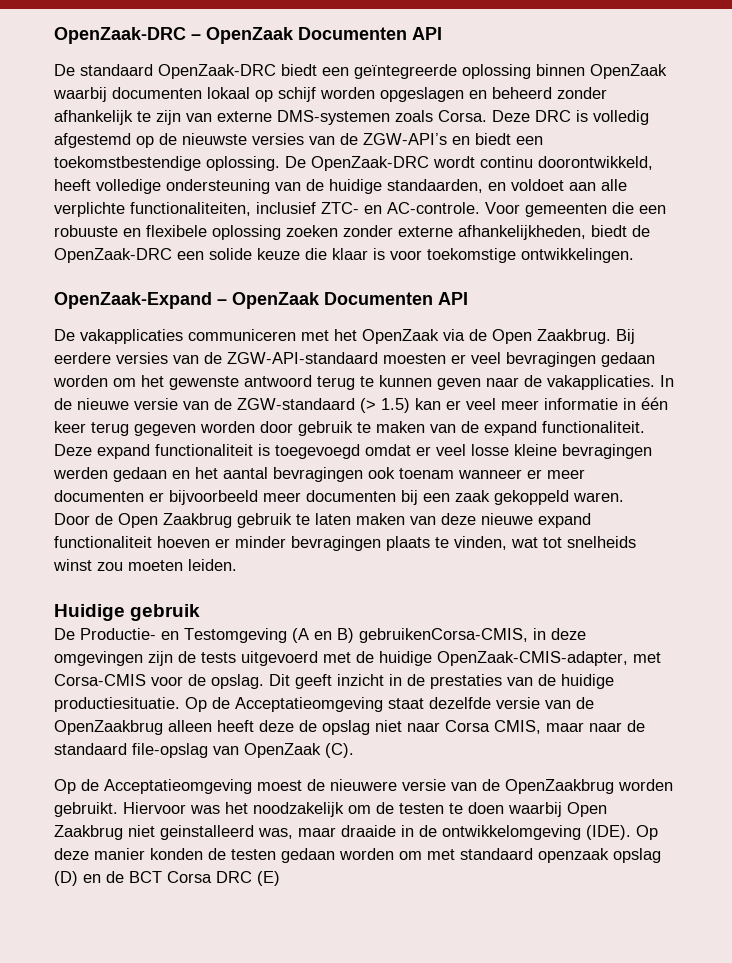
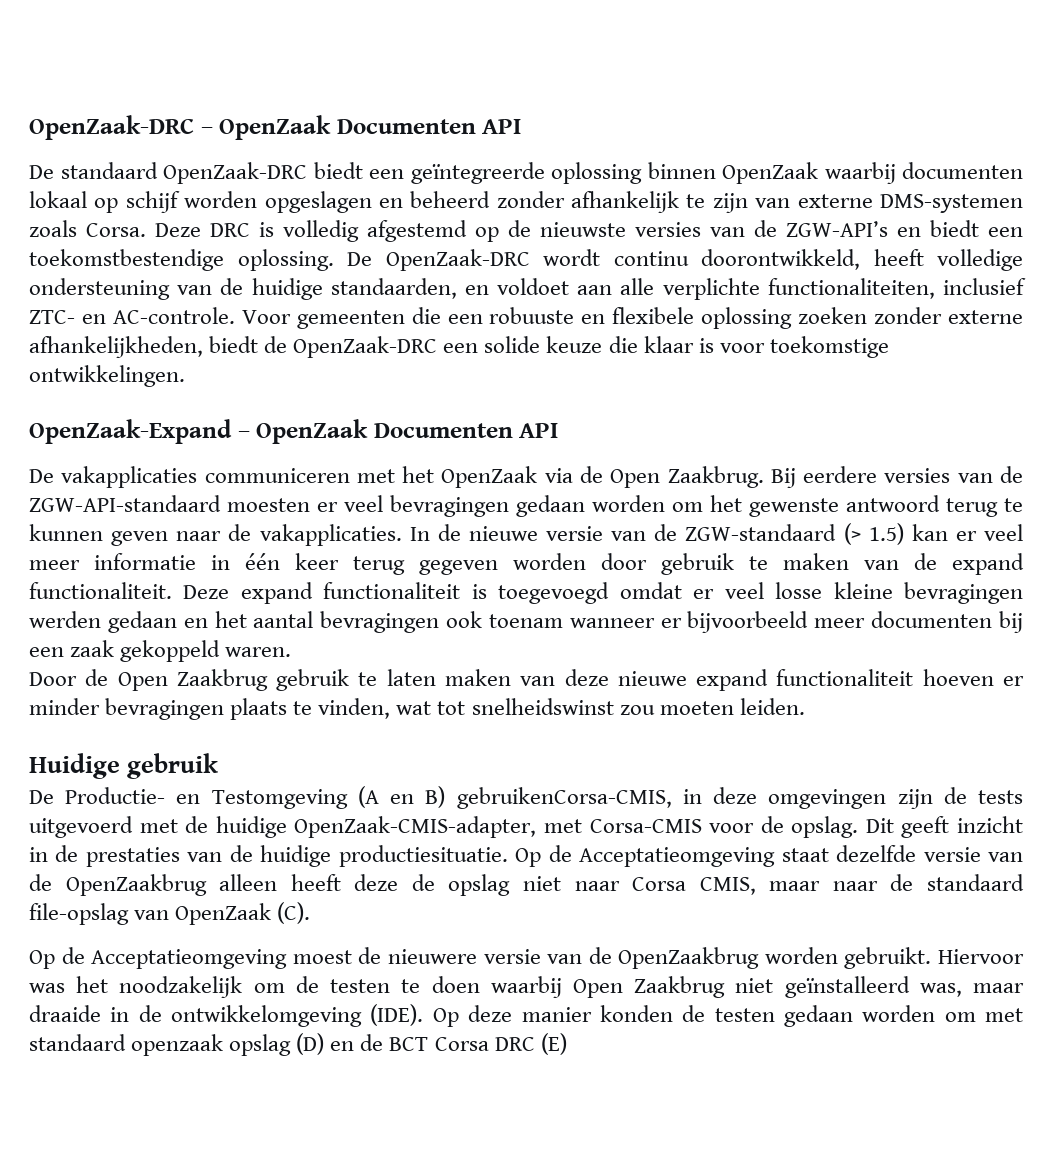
[547,469,585,479] [54,490,164,502] meer documenten er -> (682, 623) none
[567,536,636,548] [53,559,92,571] snelheids winst -> [471,698,614,715] snelheidswinst
[160,825,254,840] geinstalleerd -> [784,976,910,998] geïnstalleerd

